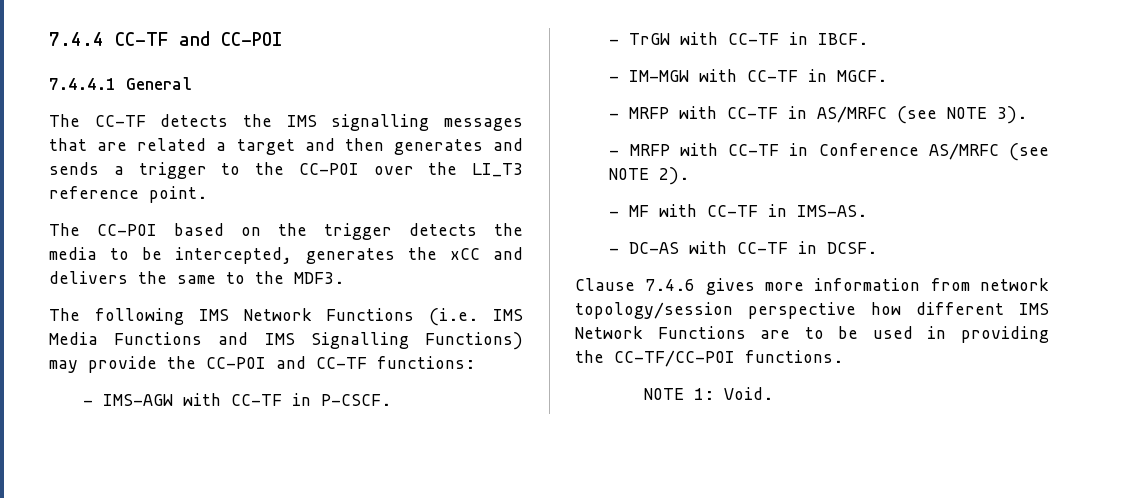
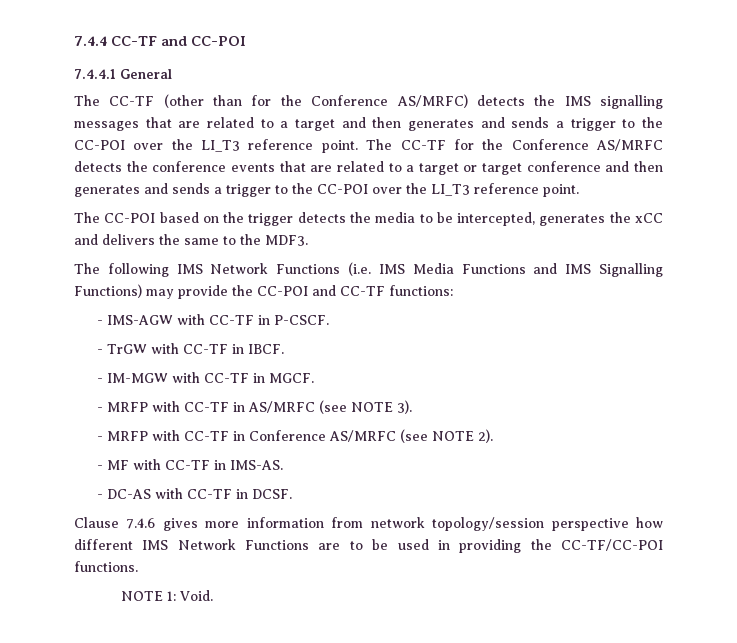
(146, 121) none -> [163,94,468,108] (other than for the Conference AS/MRFC)
(207, 144) none -> [260,119,274,128] to
(207, 194) none -> [366,139,664,151] [74,161,663,175] [74,183,579,197] The CC-TF for the Conference AS/MRFC detects the conference events that are related to a target or target conference and then generates and sends a trigger to the CC-POI over the LI_T3 reference point.

